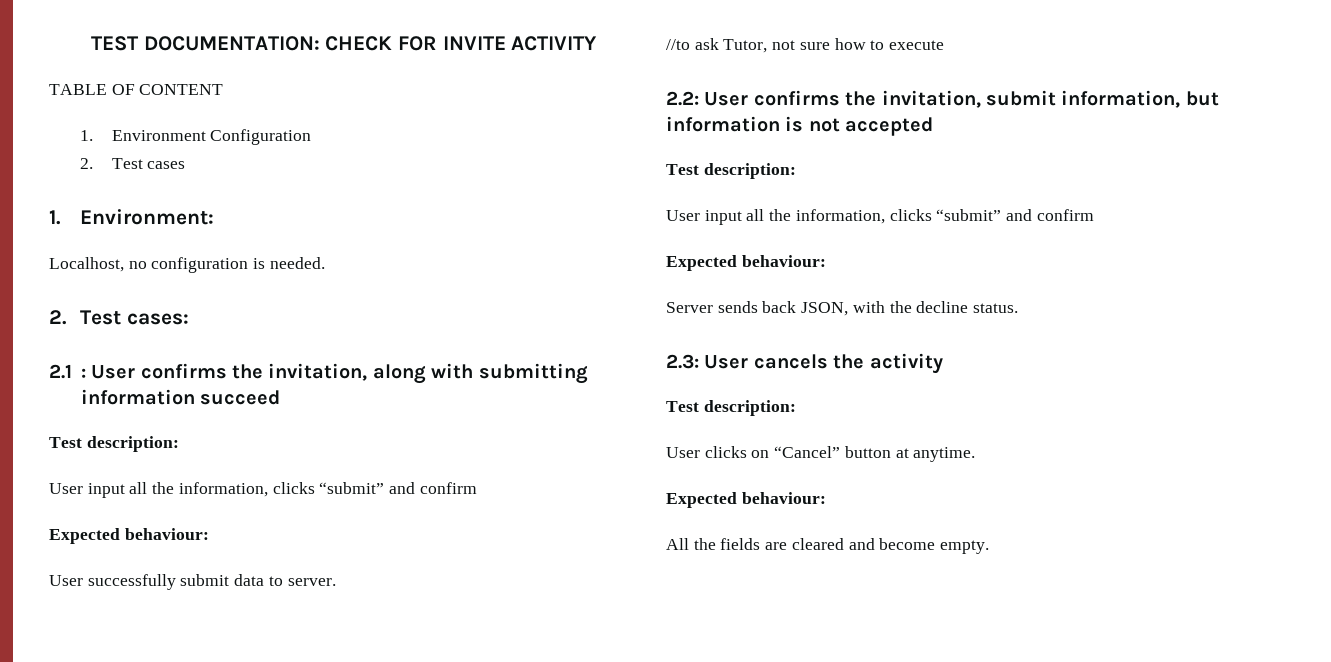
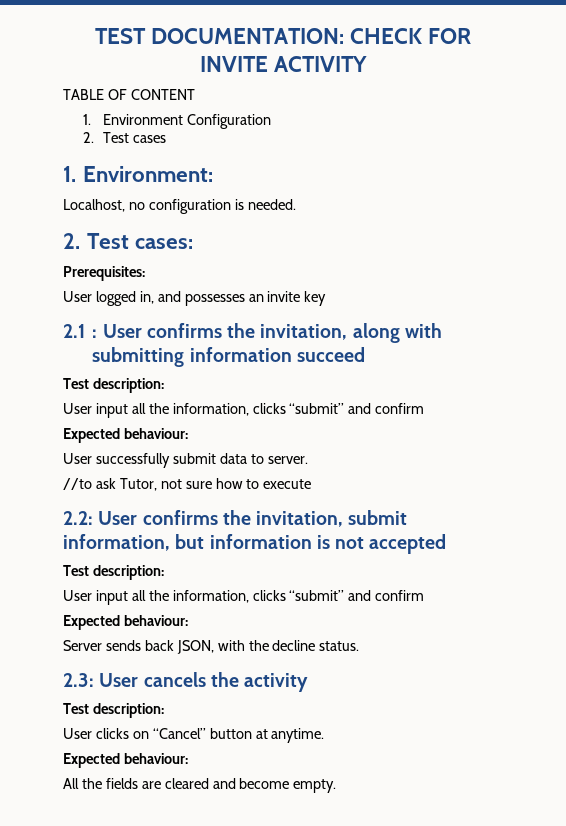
(189, 319) none -> [63,266,145,281] [63,291,327,306] // Prerequisites: // User logged in, and possesses an invite key

